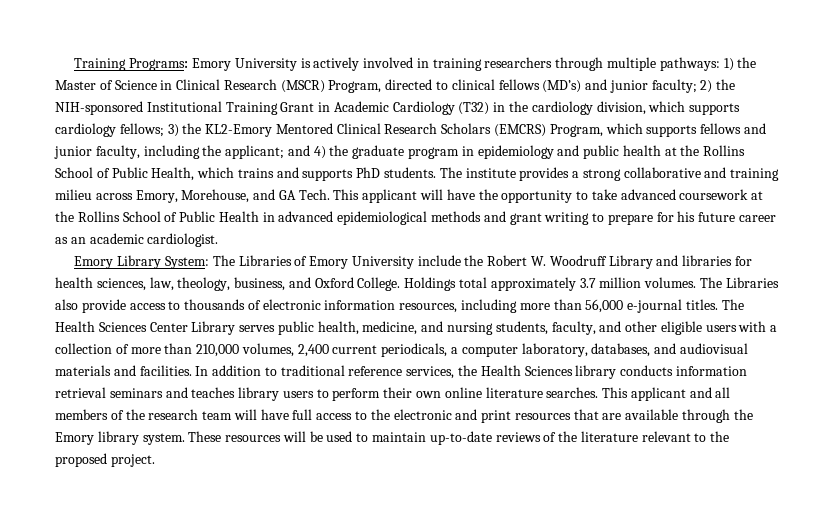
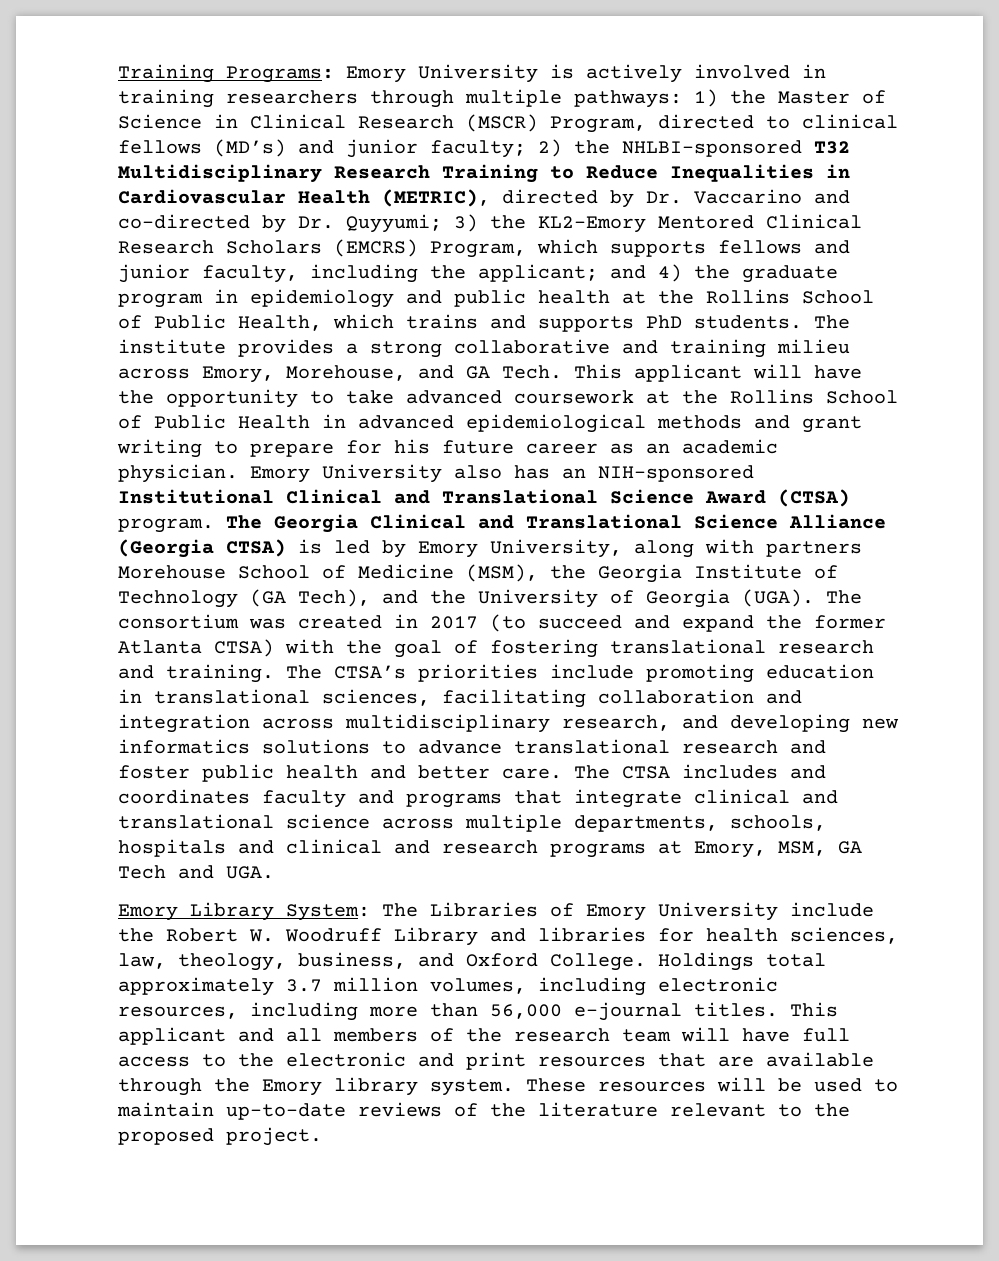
[55,101,741,115] [55,123,164,137] NIH-sponsored Institutional Training Grant in Academic Cardiology (T32) in the cardiology division, which supports cardiology fellows; -> [622,140,850,157] [118,164,850,183] [118,189,850,208] [118,214,442,233] NHLBI-sponsored T32 Multidisciplinary Research Training to Reduce Inequalities in Cardiovascular Health (METRIC), directed by Dr. Vaccarino and co-directed by Dr. Quyyumi;
[147,233,219,247] cardiologist. -> [118,464,754,483] [118,489,850,507] [118,514,886,533] [118,539,862,558] [118,564,838,583] [118,589,862,608] [118,614,886,632] [118,639,874,658] [118,664,874,683] [118,689,802,708] [118,714,899,733] [118,739,826,754] [118,764,826,782] [118,789,838,808] [118,814,826,832] [118,839,862,858] [118,865,274,879] physician. Emory University also has an NIH-sponsored Institutional Clinical and Translational Science Award (CTSA) program. The Georgia Clinical and Translational Science Alliance (Georgia CTSA) is led by Emory University, along with partners Morehouse School of Medicine (MSM), the Georgia Institute of Technology (GA Tech), and the University of Georgia (UGA). The consortium was created in 2017 (to succeed and expand the former Atlanta CTSA) with the goal of fostering translational research and training. The CTSA’s priorities include promoting education in translational sciences, facilitating collaboration and integration across multidisciplinary research, and developing new informatics solutions to advance translational research and foster public health and better care. The CTSA includes and coordinates faculty and programs that integrate clinical and translational science across multiple departments, schools, hospitals and clinical and research programs at Emory, MSM, GA Tech and UGA.
[644,277,779,288] [55,299,396,313] volumes. The Libraries also provide access to thousands of electronic information -> [430,977,778,996] volumes, including electronic
[721,299,744,310] [55,321,778,335] [55,343,748,357] [55,365,747,379] [55,387,599,401] The Health Sciences Center Library serves public health, medicine, and nursing students, faculty, and other eligible users with a collection of more than 210,000 volumes, 2,400 current periodicals, a computer laboratory, databases, and audiovisual materials and facilities. In addition to traditional reference services, the Health Sciences library conducts information retrieval seminars and teaches library users to perform their own online literature searches. -> (778, 1009) none

